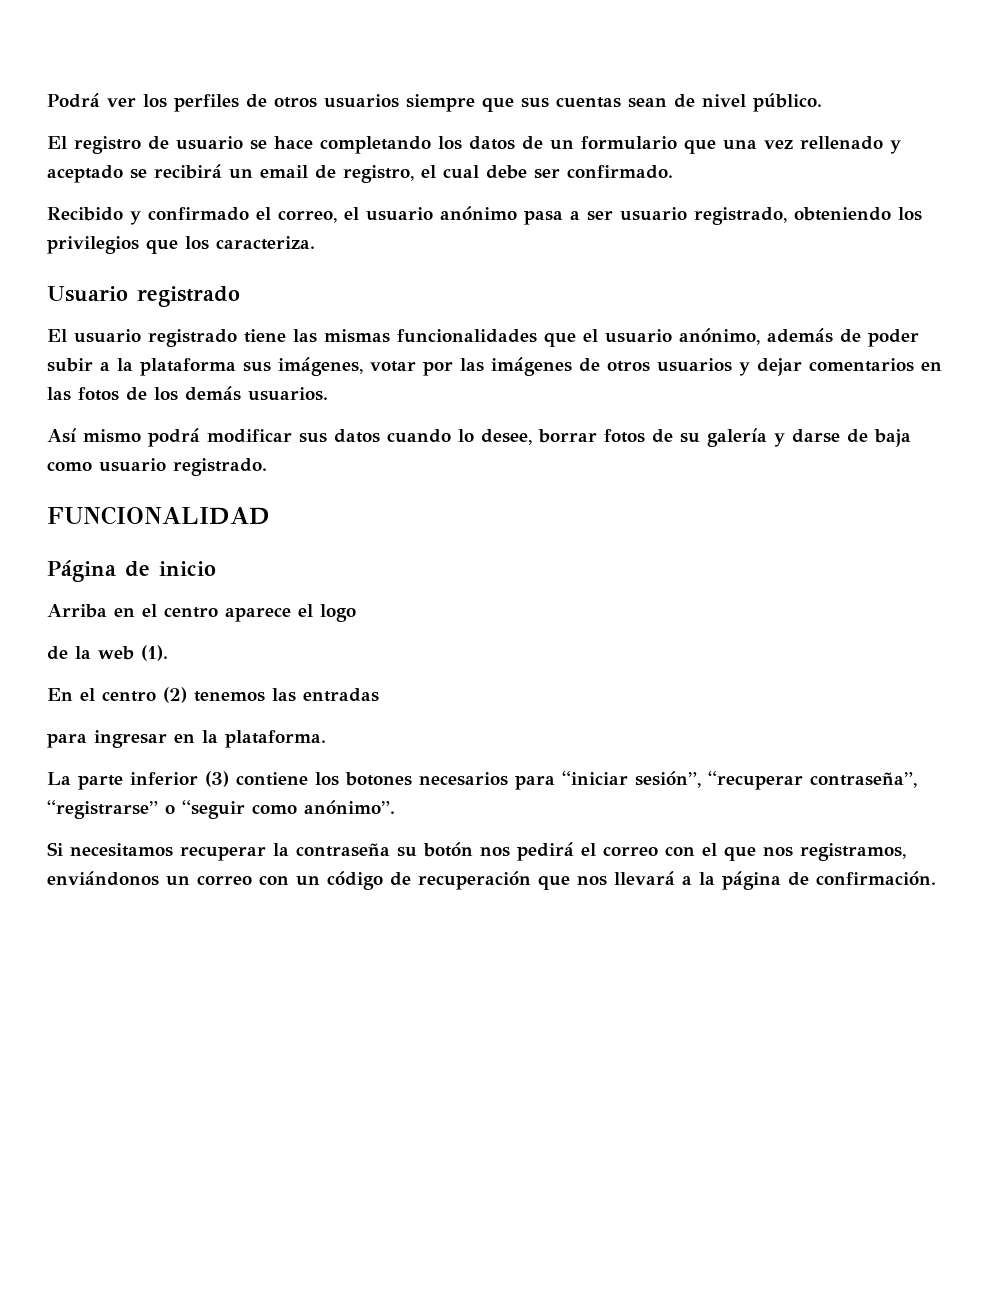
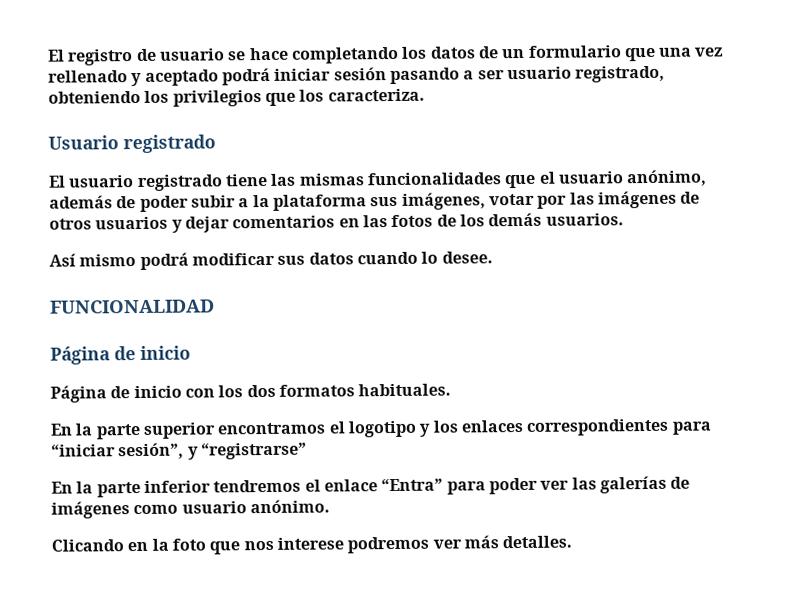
[47,93,822,112] Podrá ver los perfiles de otros usuarios siempre que sus cuentas sean de nivel público. // -> (48, 55) none
[130,164,673,183] [47,206,563,225] se recibirá un email de registro, el cual debe ser confirmado. // Recibido y confirmado el correo, el usuario anónimo pasa -> [221,67,460,86] podrá iniciar sesión pasando
[481,428,911,447] [47,458,267,476] [47,506,270,525] [47,560,216,582] [47,604,356,622] [47,645,168,661] [47,687,379,703] [47,730,326,748] [47,771,508,790] desee, borrar fotos de su galería y darse de baja como usuario registrado. // FUNCIONALIDAD // Página de inicio // Arriba en el centro aparece el logo // de la web (1). // En el centro (2) tenemos las entradas // para ingresar en la plataforma. // La parte inferior (3) contiene los botones necesarios -> [441,251,493,264] [49,299,215,314] [50,345,191,365] [50,383,452,403] [50,418,670,440] desee. // FUNCIONALIDAD // Página de inicio // Página de inicio con los dos formatos habituales. // En la parte superior encontramos el logotipo y los enlaces correspondientes
[708,771,917,790] “recuperar contraseña”, -> [187,446,199,460] y
[165,800,395,819] [47,842,906,861] [47,871,936,890] o “seguir como anónimo”. // Si necesitamos recuperar la contraseña su botón nos pedirá el correo con el que nos registramos, enviándonos un correo con un código de recuperación que nos llevará a la página de confirmación. -> [51,475,691,498] [51,499,330,519] [51,535,573,555] // En la parte inferior tendremos el enlace “Entra” para poder ver las galerías de imágenes como usuario anónimo. // Clicando en la foto que nos interese podremos ver más detalles.

